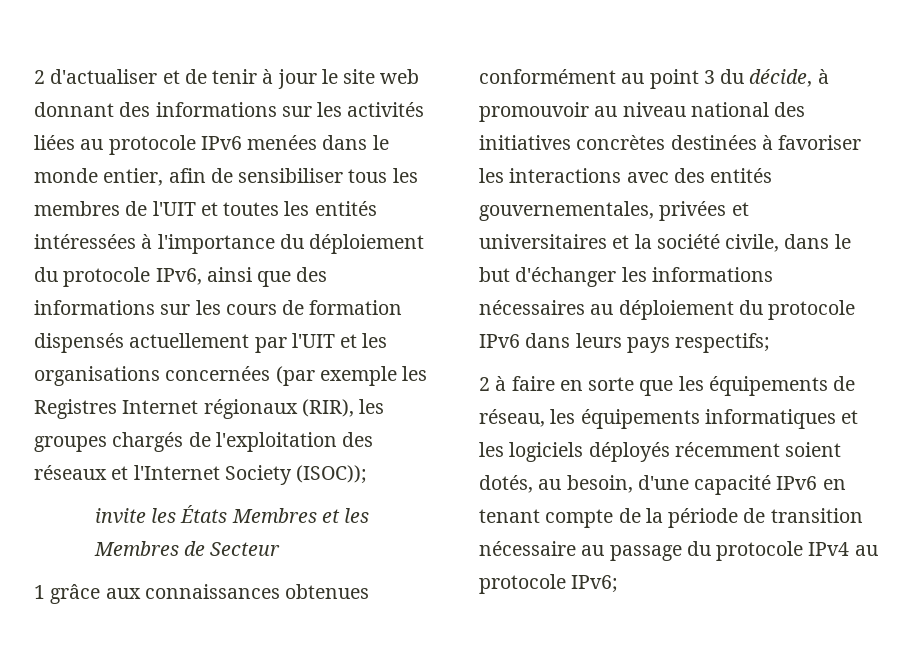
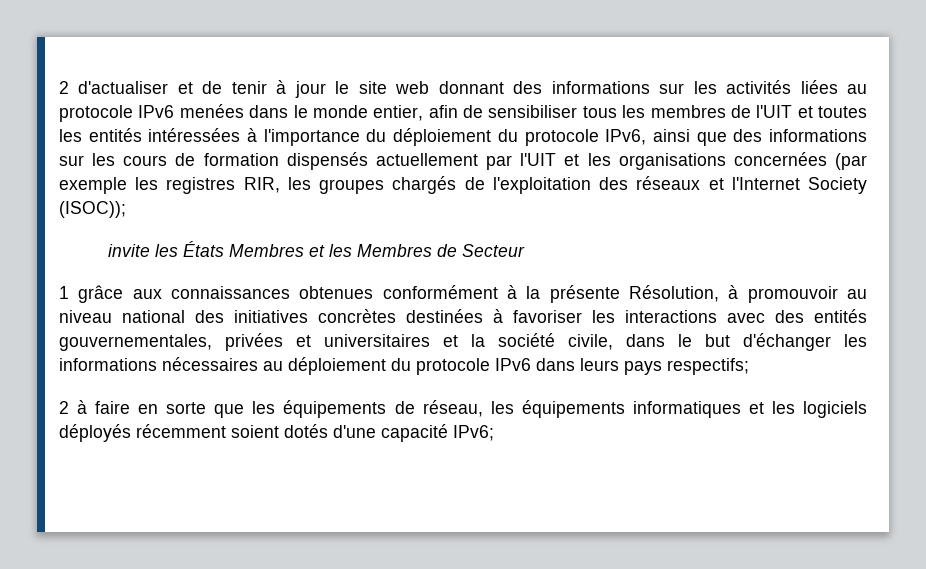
[34,399,354,419] Registres Internet régionaux (RIR), -> [166,177,280,194] registres RIR,
[621,69,813,89] au point 3 du décide, -> [507,285,719,303] à la présente Résolution,
[479,475,846,495] [479,508,863,528] [479,541,878,561] [479,574,566,594] dotés, au besoin, d'une capacité IPv6 en tenant compte de la période de transition nécessaire au passage du protocole IPv4 au protocole -> [284,424,448,442] dotés d'une capacité

